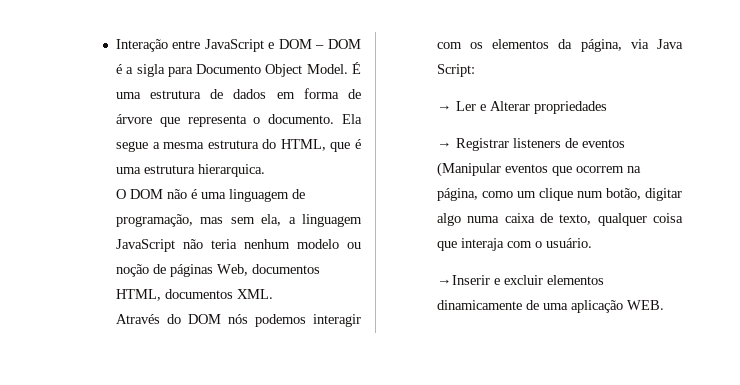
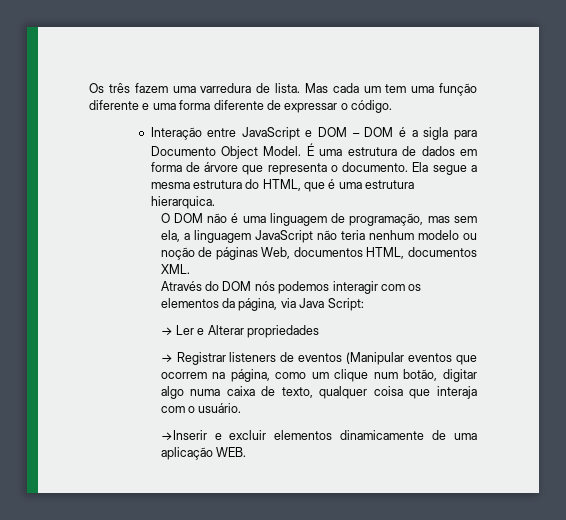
(115, 45) none -> [89,83,477,96] [89,100,392,113] Os três fazem uma varredura de lista. Mas cada um tem uma função diferente e uma forma diferente de expressar o código. //

